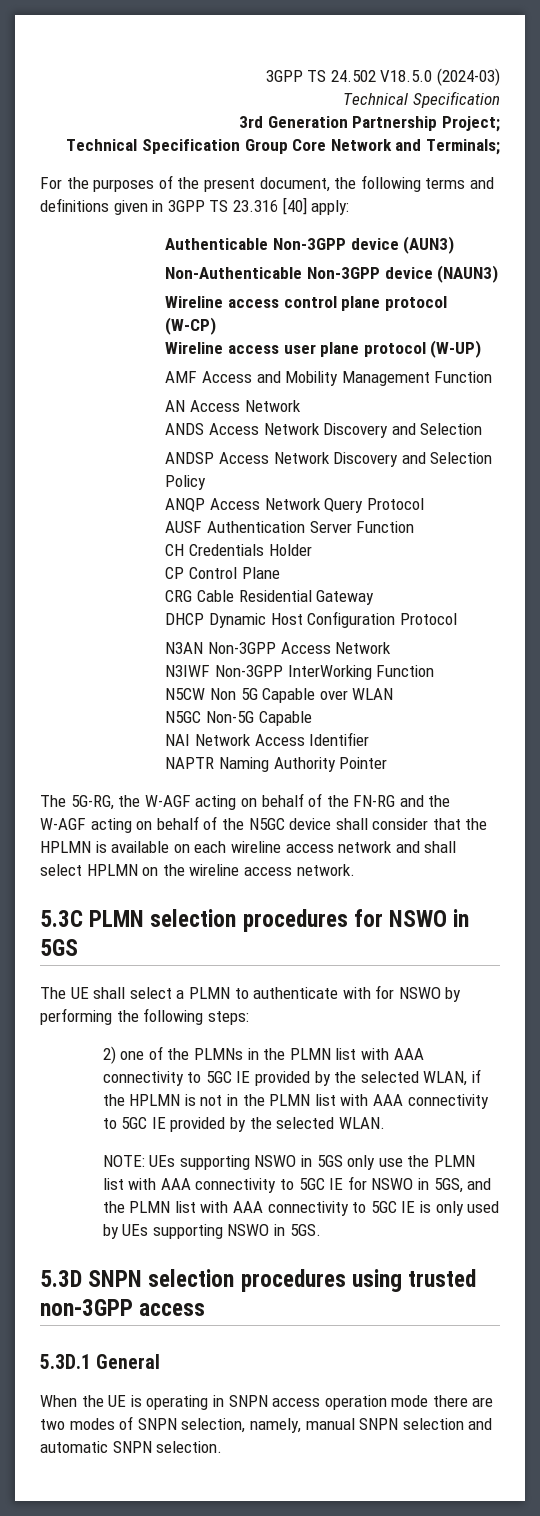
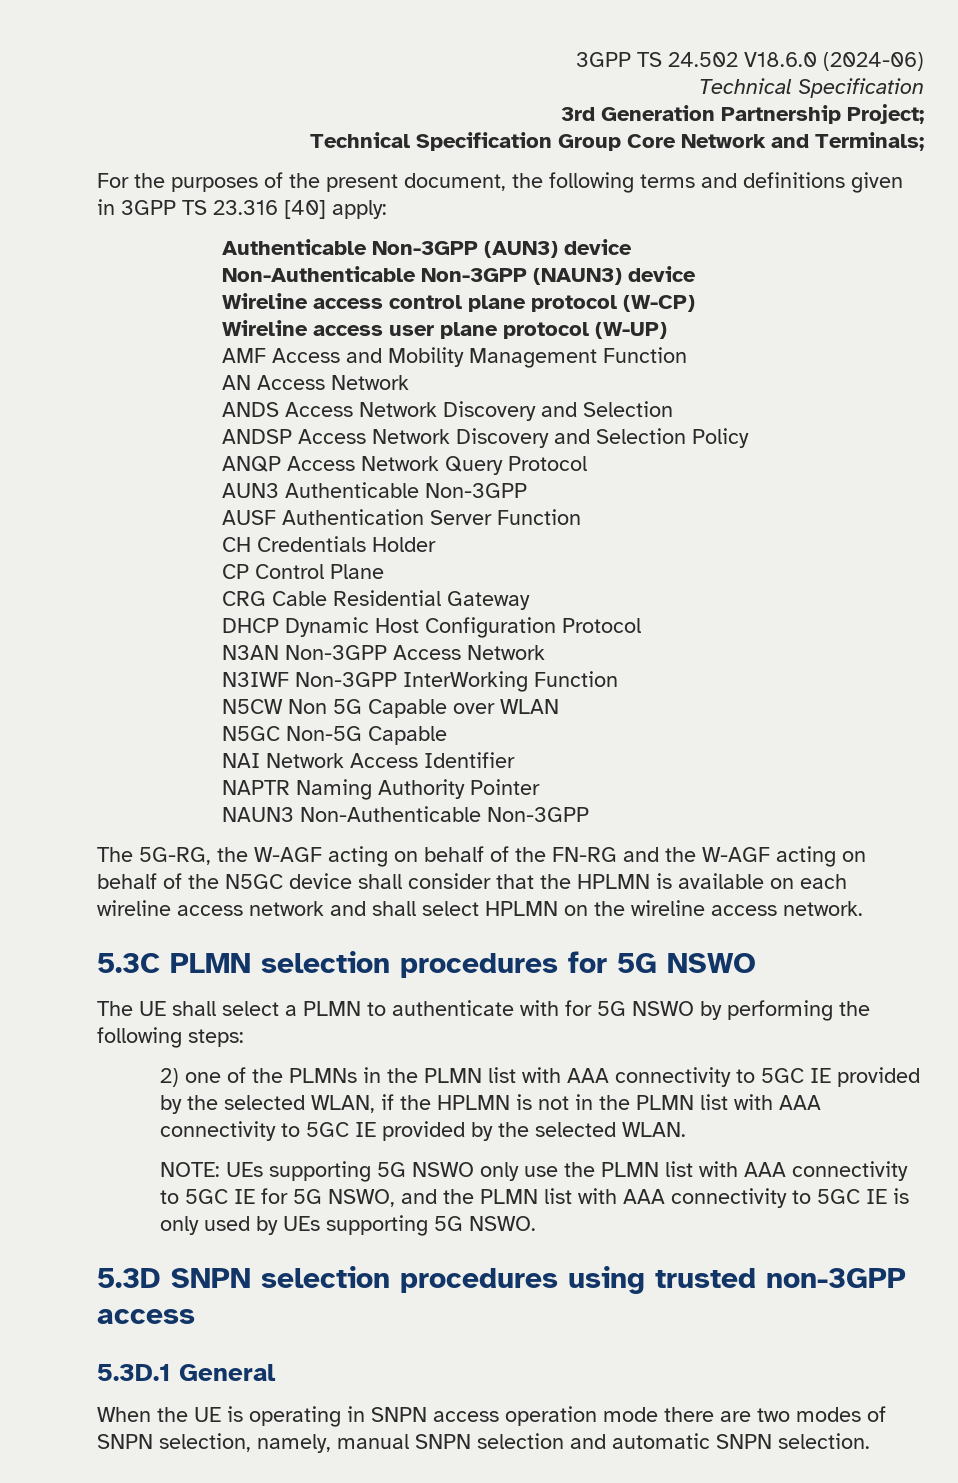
[380,68,500,86] V18.5.0 (2024-03) -> [744,52,924,71] V18.6.0 (2024-06)
[350,236,455,254] [165,265,499,283] device (AUN3) // Non-Authenticable Non-3GPP device (NAUN3) -> [484,239,633,258] [222,266,697,285] (AUN3) device // Non-Authenticable Non-3GPP (NAUN3) device
(424, 504) none -> [222,482,528,498] // AUN3 Authenticable Non-3GPP
(388, 763) none -> [222,806,590,822] // NAUN3 Non-Authenticable Non-3GPP
[389,909,470,927] [40,939,78,956] NSWO in 5GS -> [617,953,756,973] 5G NSWO
(395, 992) none -> [597,1001,626,1016] 5G
[254,1155,343,1167] NSWO in 5GS -> [376,1162,474,1177] 5G NSWO
[371,1178,463,1193] NSWO in 5GS, -> [292,1189,395,1207] 5G NSWO,
[227,1224,321,1236] NSWO in 5GS. -> [433,1216,536,1231] 5G NSWO.

